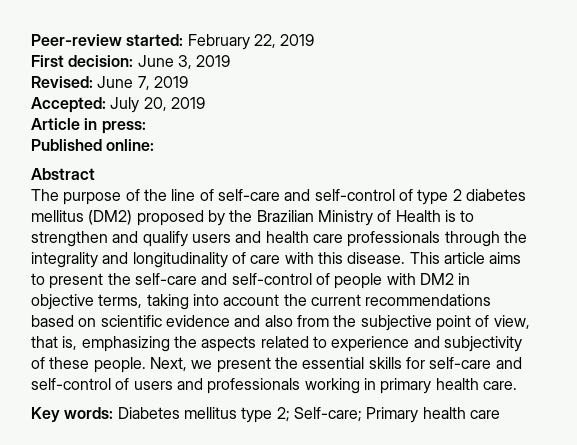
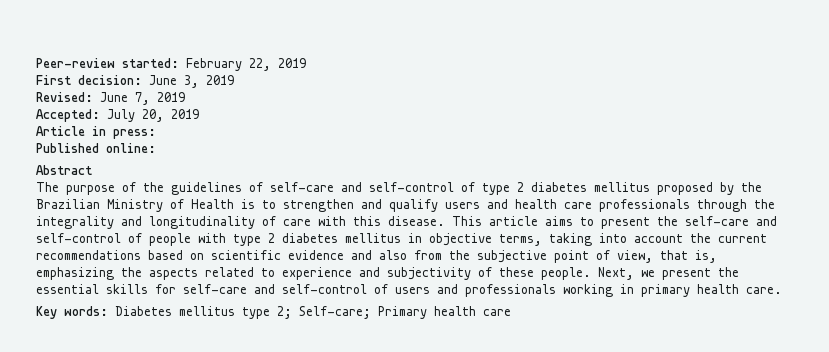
[171,189,196,201] line -> [171,182,242,195] guidelines
[88,210,133,225] (DM2) -> (650, 187) none
[419,273,454,285] DM2 -> [233,233,401,246] type 2 diabetes mellitus

